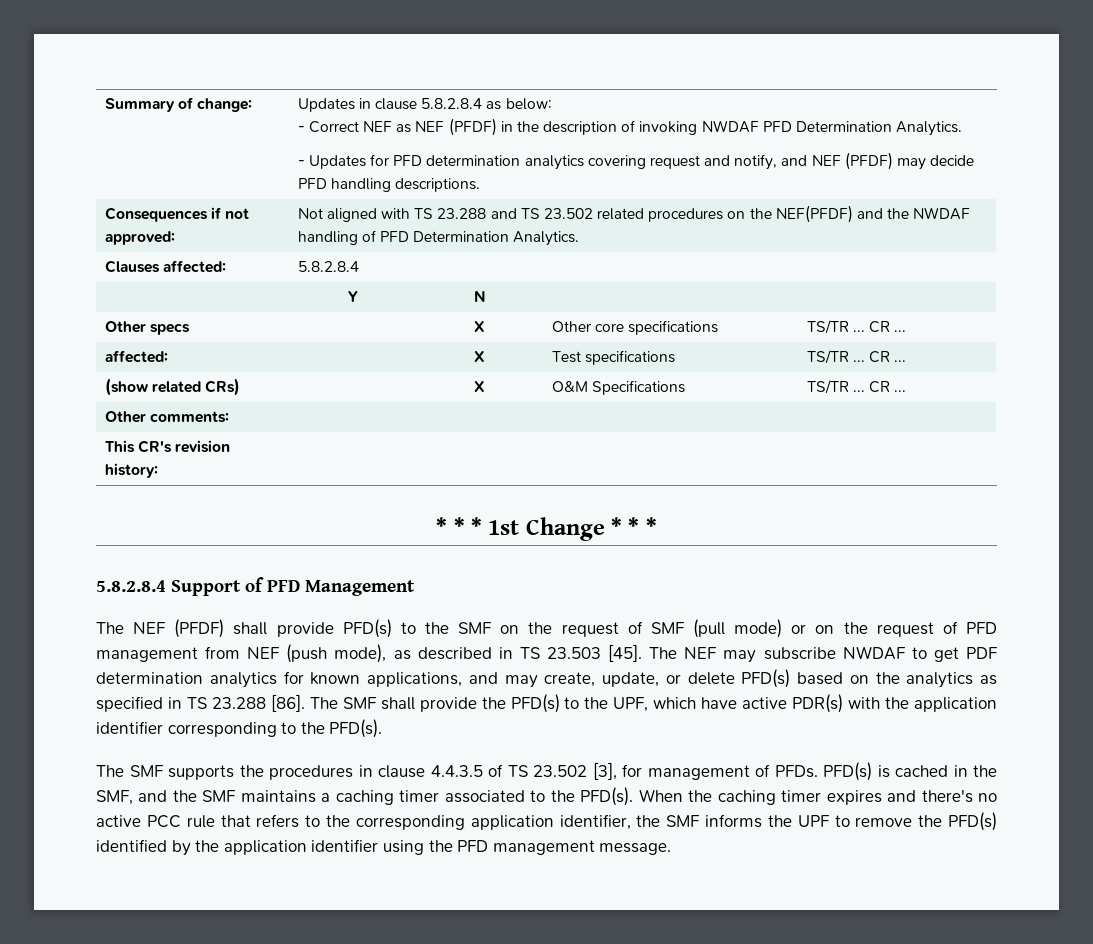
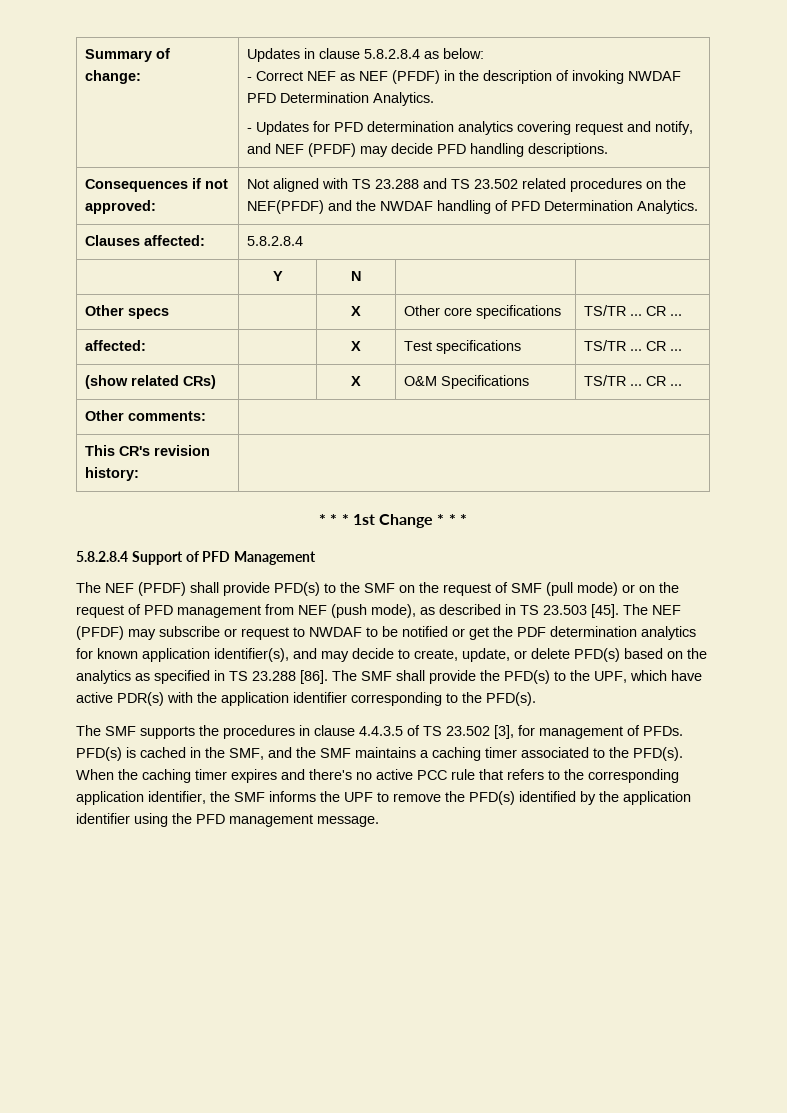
(717, 653) none -> [76,626,124,640] (PFDF)
[842,646,959,662] NWDAF to get -> [224,626,513,640] or request to NWDAF to be notified or get the
[367,672,538,688] applications, and may -> [142,648,410,662] application identifier(s), and may decide to

